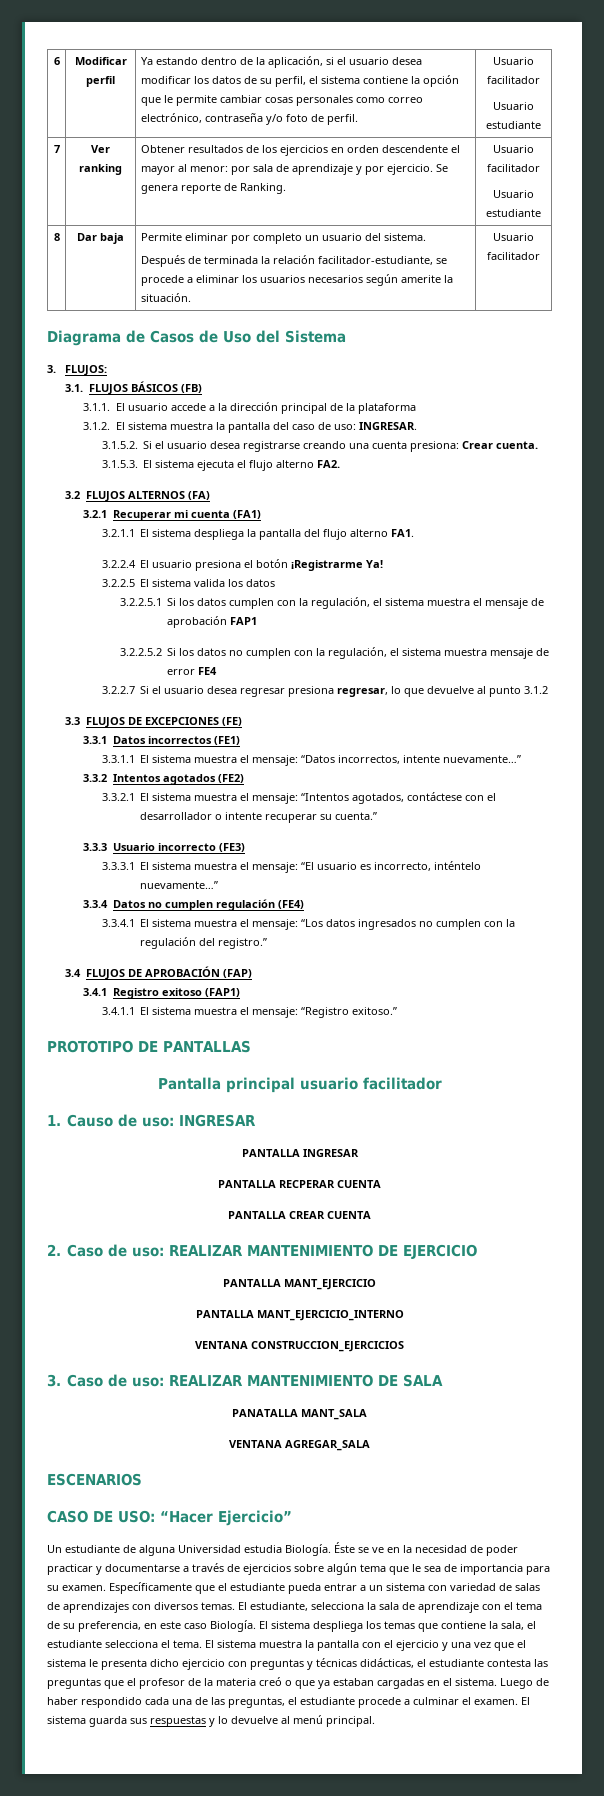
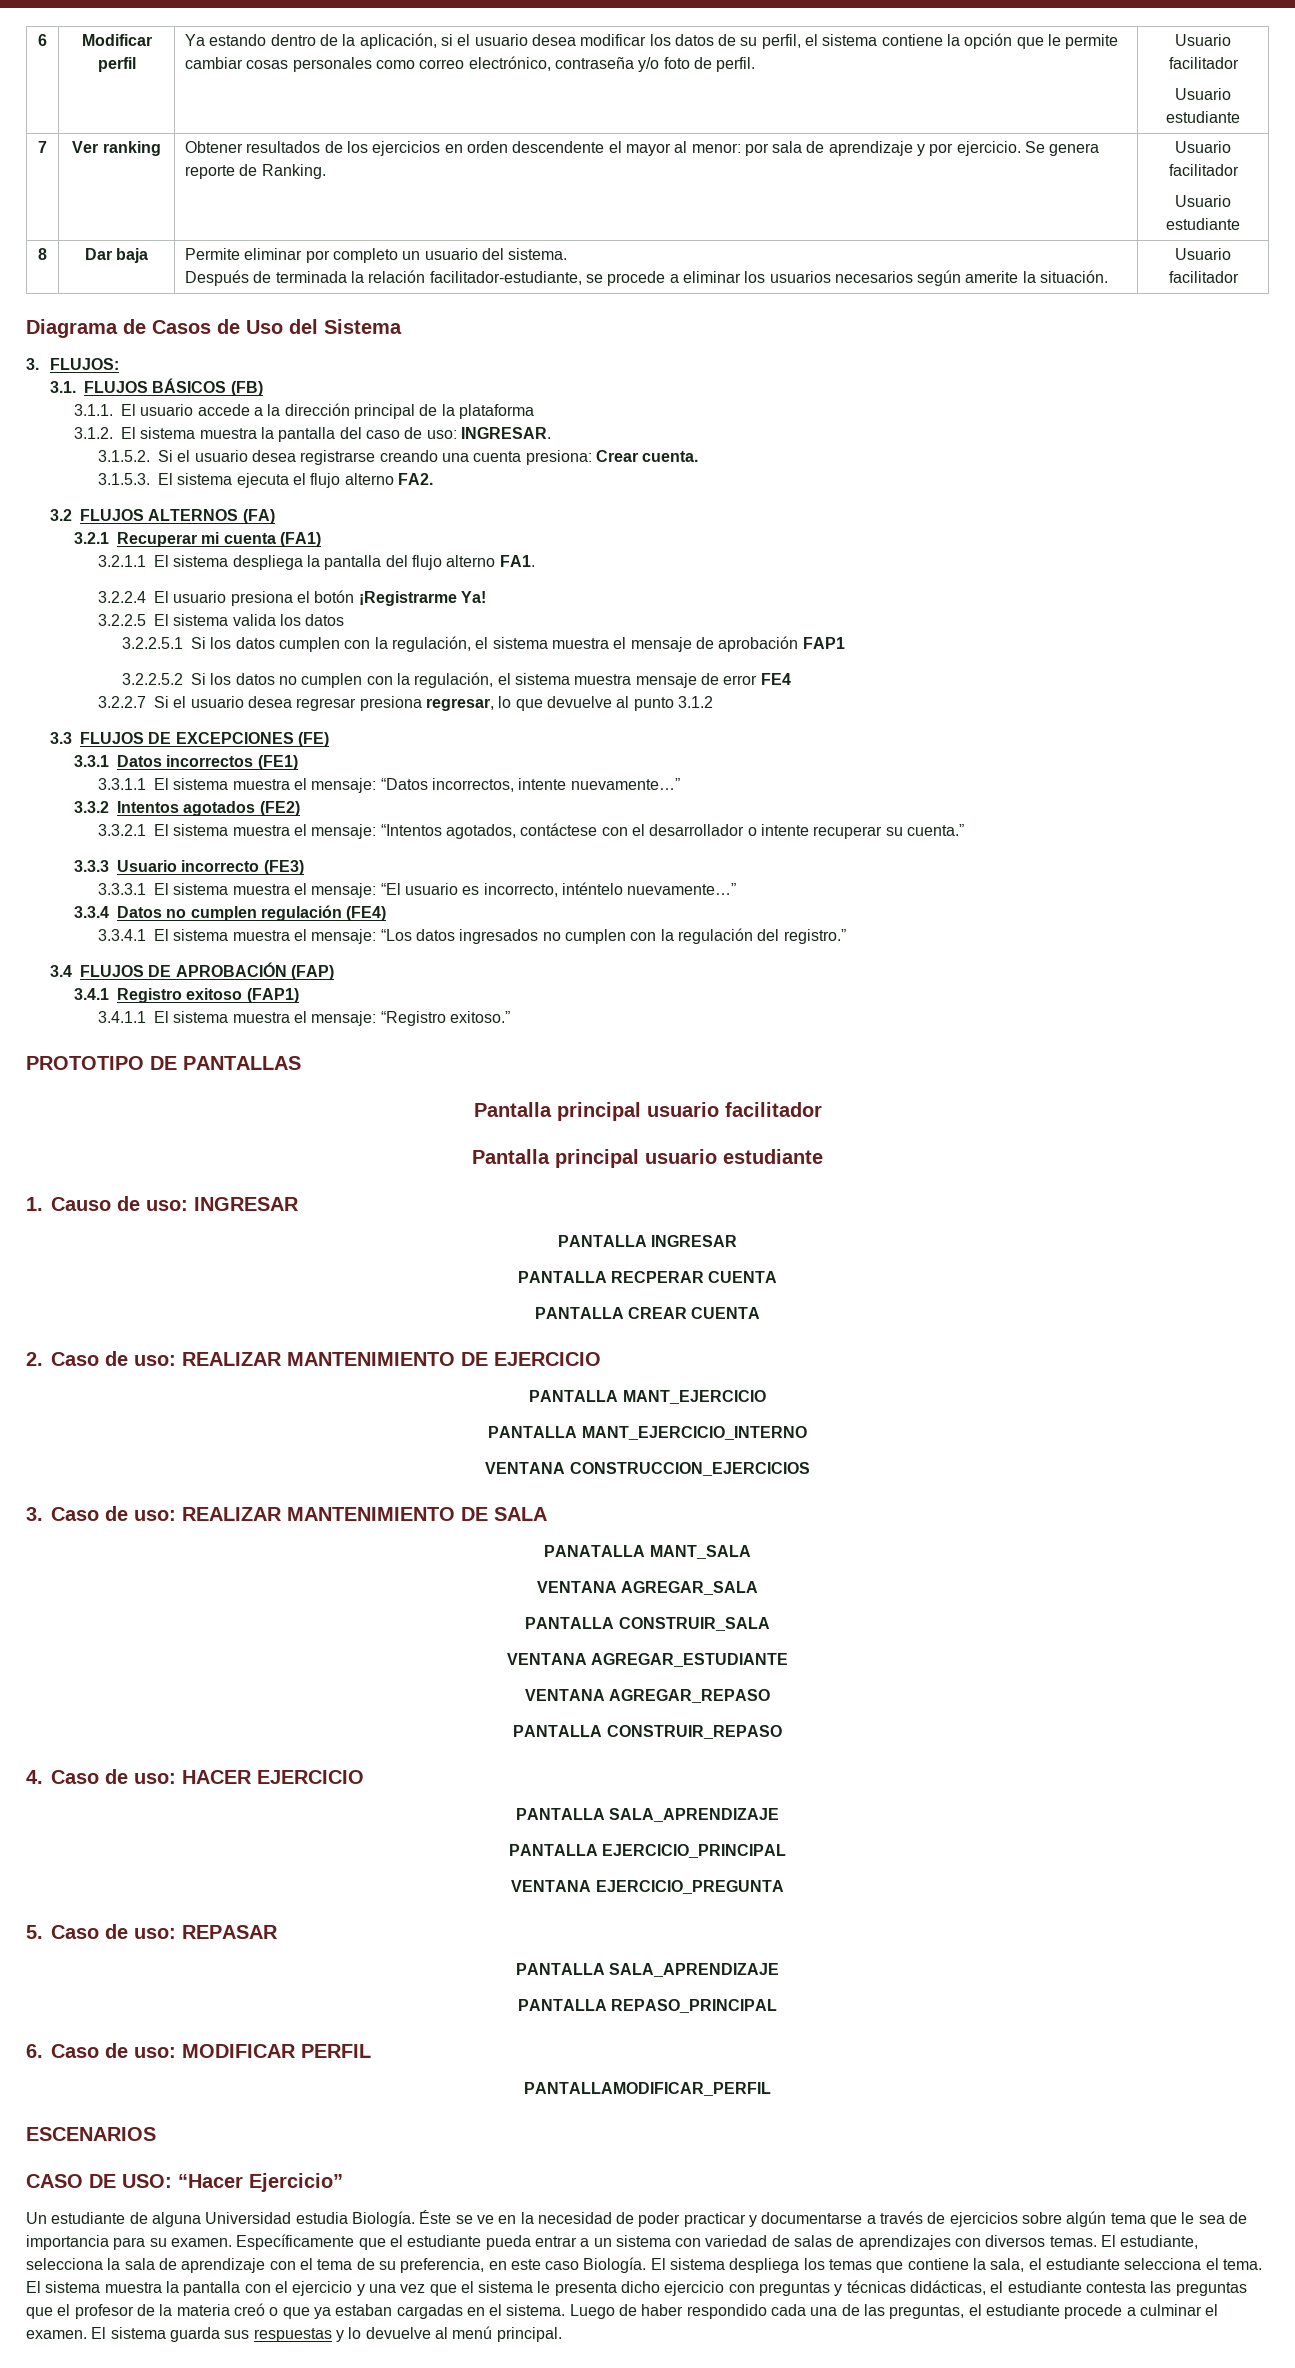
(442, 1083) none -> [472,1149,823,1168] // Pantalla principal usuario estudiante
(370, 1445) none -> [525,1617,770,1631] [506,1653,789,1667] [524,1689,771,1703] [513,1725,782,1739] [26,1769,364,1784] [515,1808,780,1822] [508,1844,787,1858] [511,1880,784,1894] [26,1924,278,1939] [515,1963,780,1977] [517,1999,778,2013] [26,2043,371,2058] [524,2082,771,2096] // PANTALLA CONSTRUIR_SALA // VENTANA AGREGAR_ESTUDIANTE // VENTANA AGREGAR_REPASO // PANTALLA CONSTRUIR_REPASO // 4. Caso de uso: HACER EJERCICIO // PANTALLA SALA_APRENDIZAJE // PANTALLA EJERCICIO_PRINCIPAL // VENTANA EJERCICIO_PREGUNTA // 5. Caso de uso: REPASAR // PANTALLA SALA_APRENDIZAJE // PANTALLA REPASO_PRINCIPAL // 6. Caso de uso: MODIFICAR PERFIL // PANTALLAMODIFICAR_PERFIL

